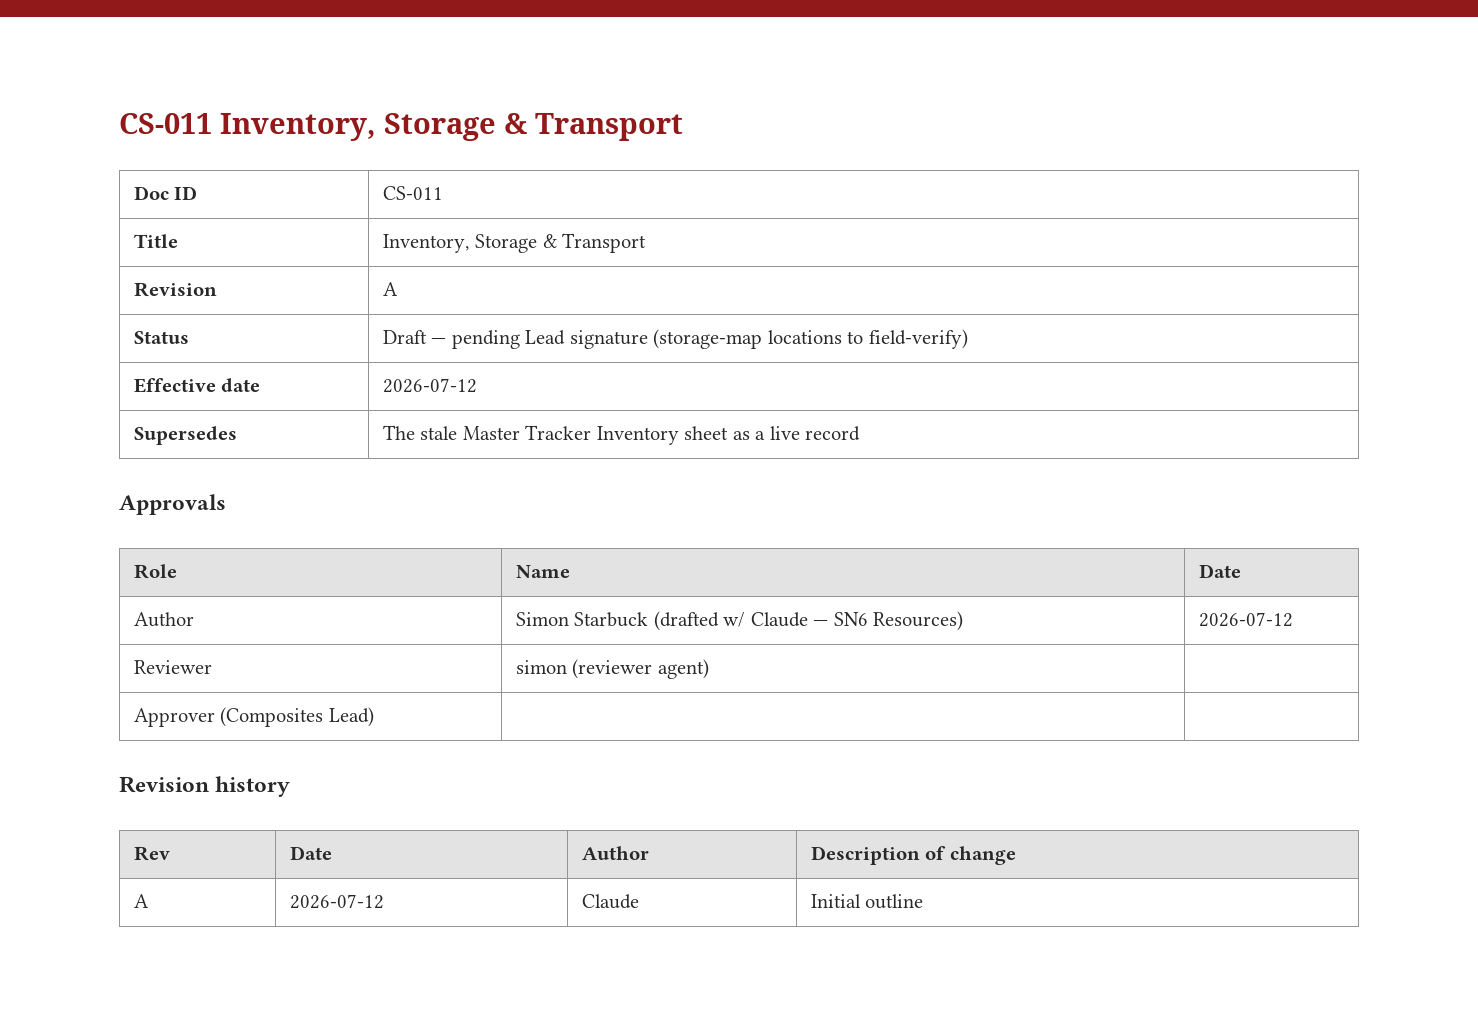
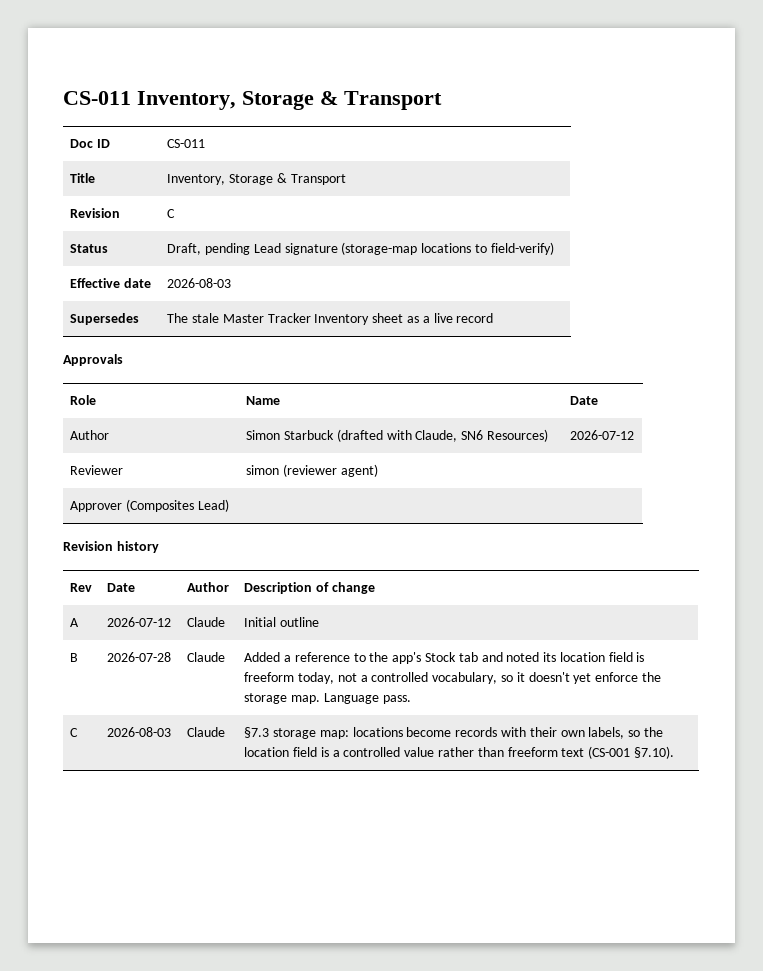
[382,282,398,296] A -> [167,209,176,218] C
[382,330,447,344] Draft — -> [167,243,202,255] Draft,
[382,378,477,393] 2026-07-12 -> [167,278,232,288] 2026-08-03
[723,612,829,627] w/ Claude — -> [386,430,458,442] with Claude,
(924, 901) none -> [70,653,79,662] [107,652,172,662] [187,652,226,662] [244,652,645,664] [244,672,661,684] [244,693,411,704] [70,728,79,737] [107,727,172,737] [187,727,226,737] [244,727,663,739] [244,746,674,759] // B | 2026-07-28 | Claude | Added a reference to the app's Stock tab and noted its location field is freeform today, not a controlled vocabulary, so it doesn't yet enforce the storage map. Language pass. // C | 2026-08-03 | Claude | §7.3 storage map: locations become records with their own labels, so the location field is a controlled value rather than freeform text (CS-001 §7.10).

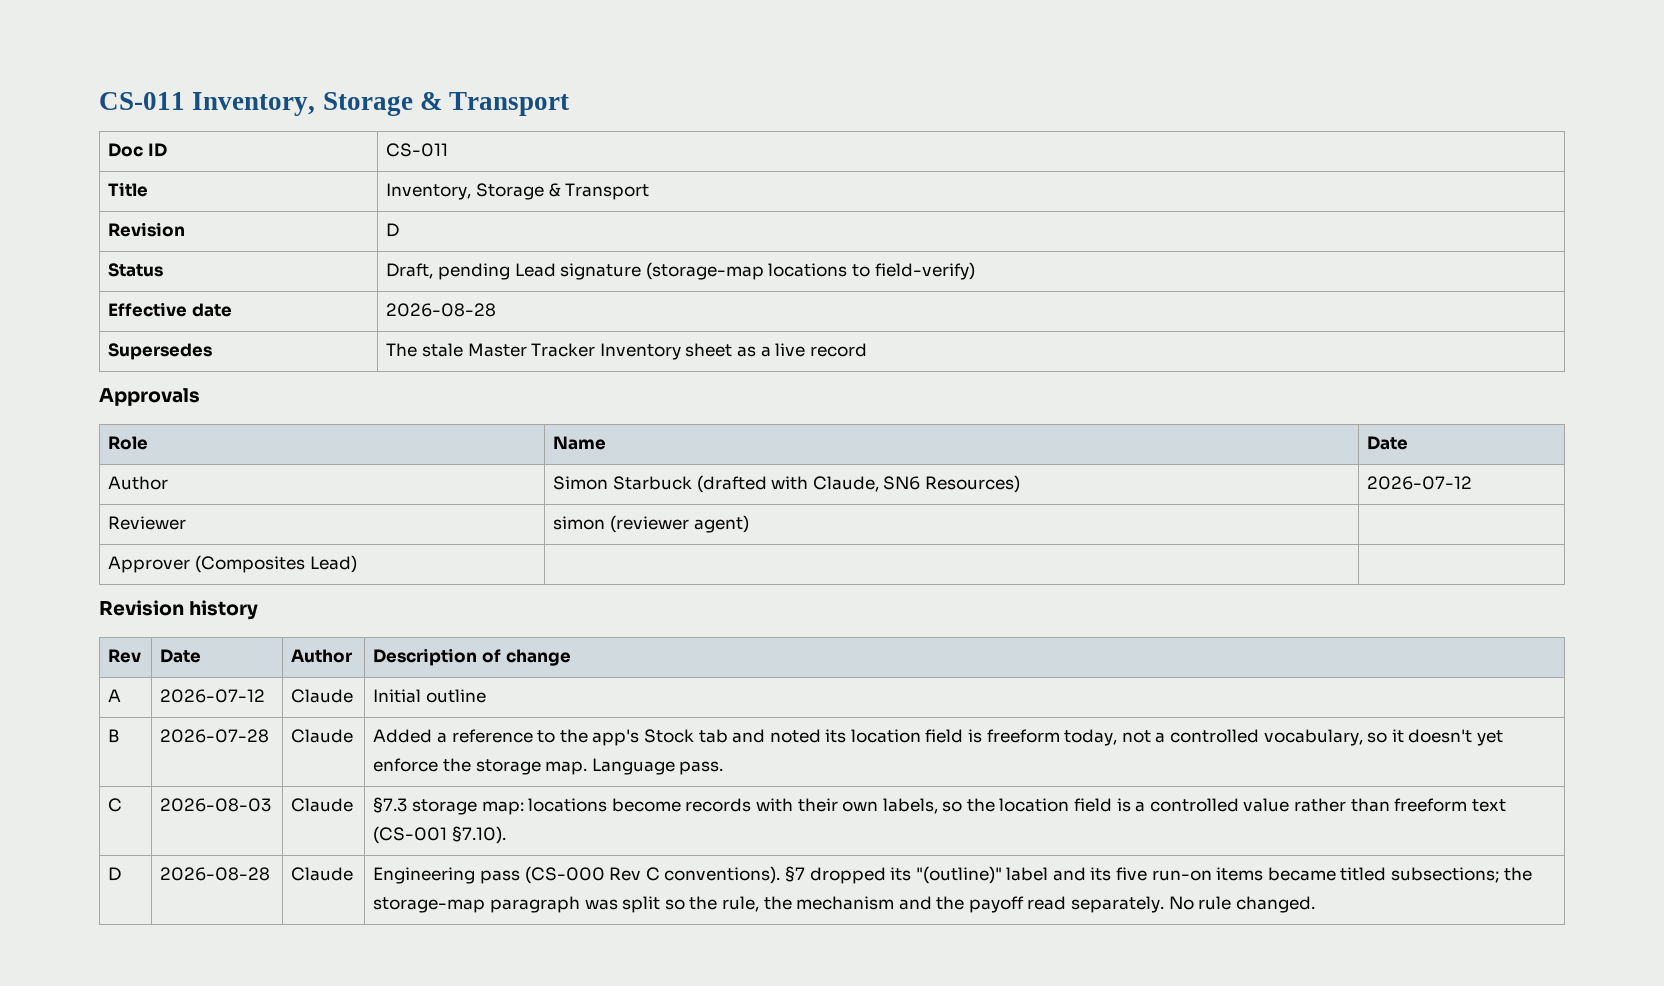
[167,209,176,218] C -> [386,223,400,237] D
[167,278,232,288] 2026-08-03 -> [386,303,497,317] 2026-08-28
(674, 752) none -> [108,867,122,881] [160,867,271,881] [291,867,354,881] [373,866,1532,884] [373,896,1315,913] // D | 2026-08-28 | Claude | Engineering pass (CS-000 Rev C conventions). §7 dropped its "(outline)" label and its five run-on items became titled subsections; the storage-map paragraph was split so the rule, the mechanism and the payoff read separately. No rule changed.

